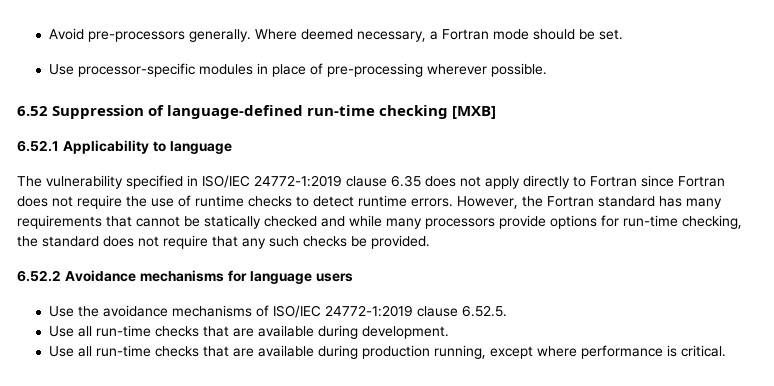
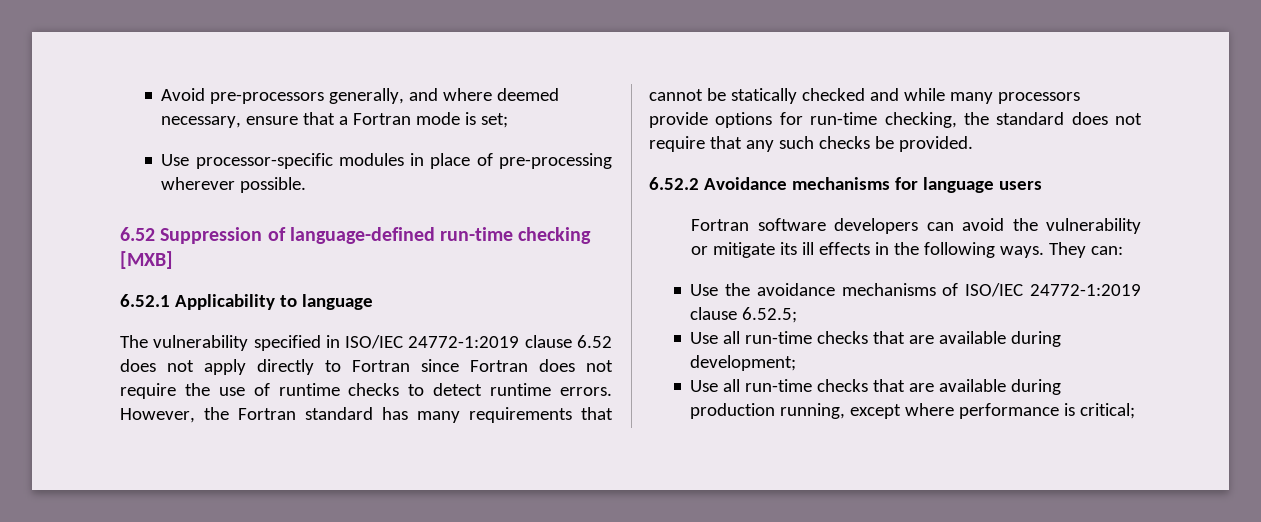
[188,29,623,42] generally. Where deemed necessary, a Fortran mode should be set. -> [329,88,560,104] [161,112,509,128] generally, and where deemed necessary, ensure that a Fortran mode is set;
[391,175,421,187] 6.35 -> [577,335,612,348] 6.52
(353, 277) none -> [691,218,1141,234] [691,242,1124,258] // Fortran software developers can avoid the vulnerability or mitigate its ill effects in the following ways. They can:
[461,305,507,317] [48,325,449,339] 6.52.5. // Use all run-time checks that are available during development. -> [742,307,798,323] [690,331,1062,347] [690,355,797,371] 6.52.5; // Use all run-time checks that are available during development;
[680,345,726,357] critical. -> [1080,403,1136,419] critical;

